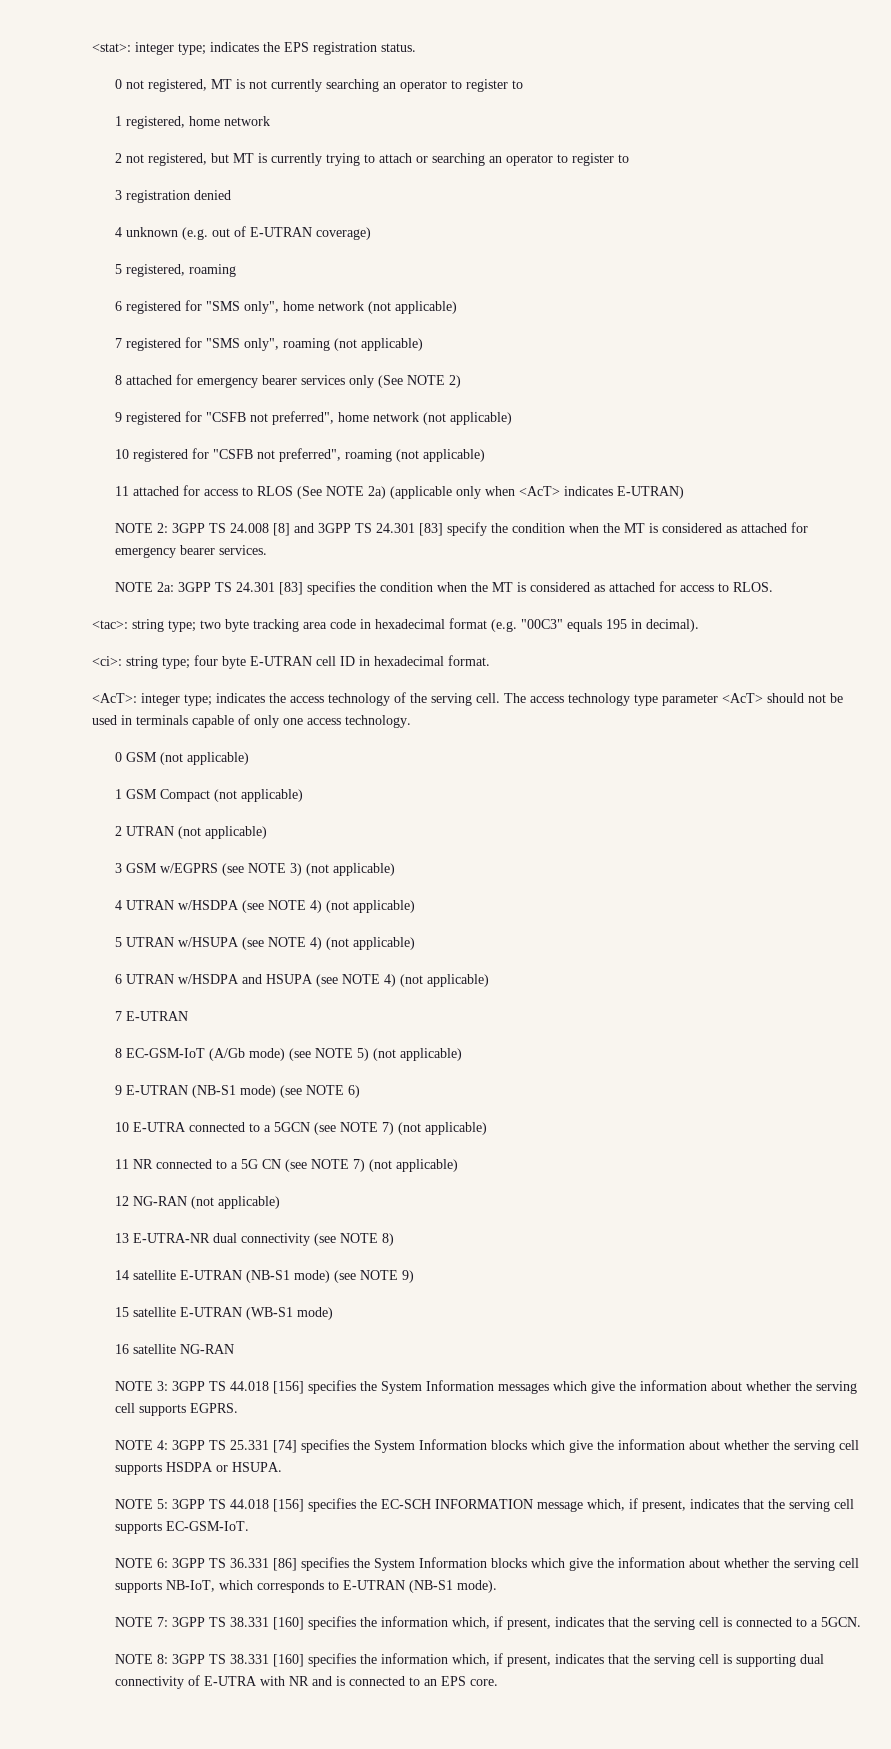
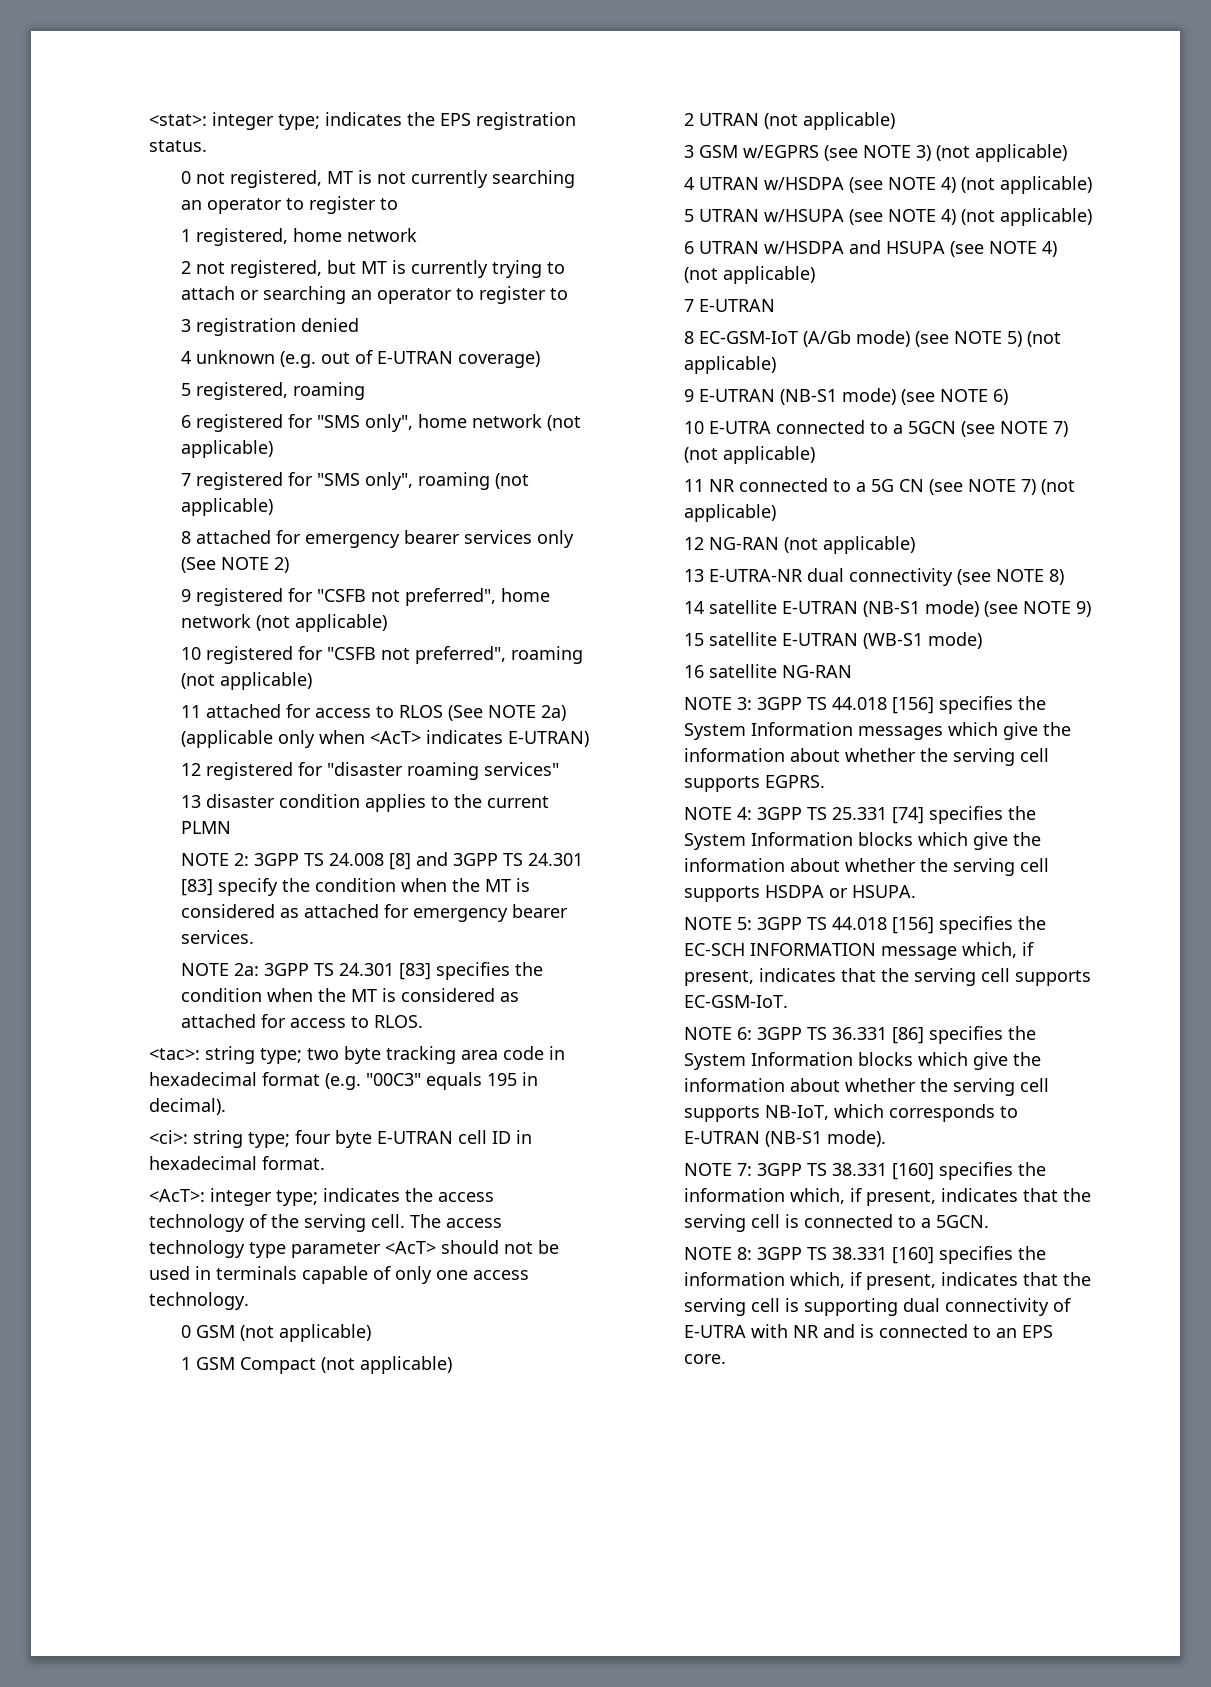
(684, 492) none -> [180,762,559,780] [180,794,549,812] [180,821,231,834] // 12 registered for "disaster roaming services" // 13 disaster condition applies to the current PLMN

